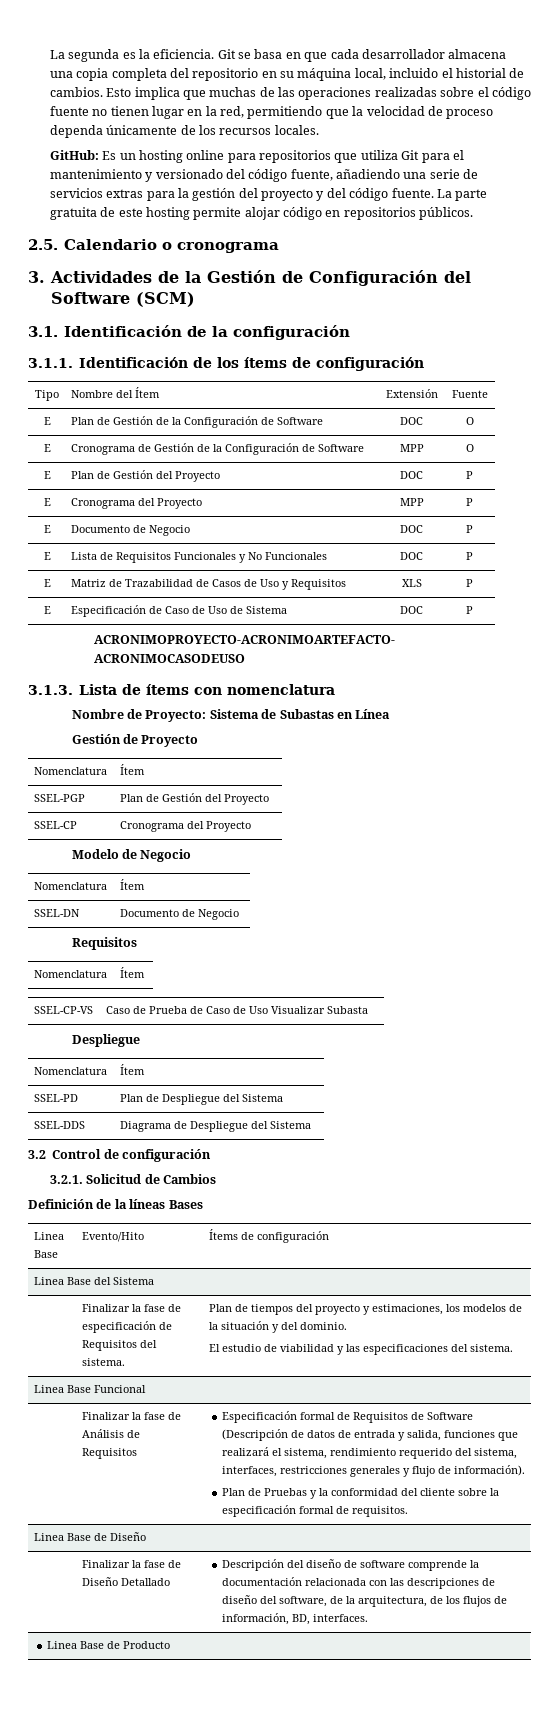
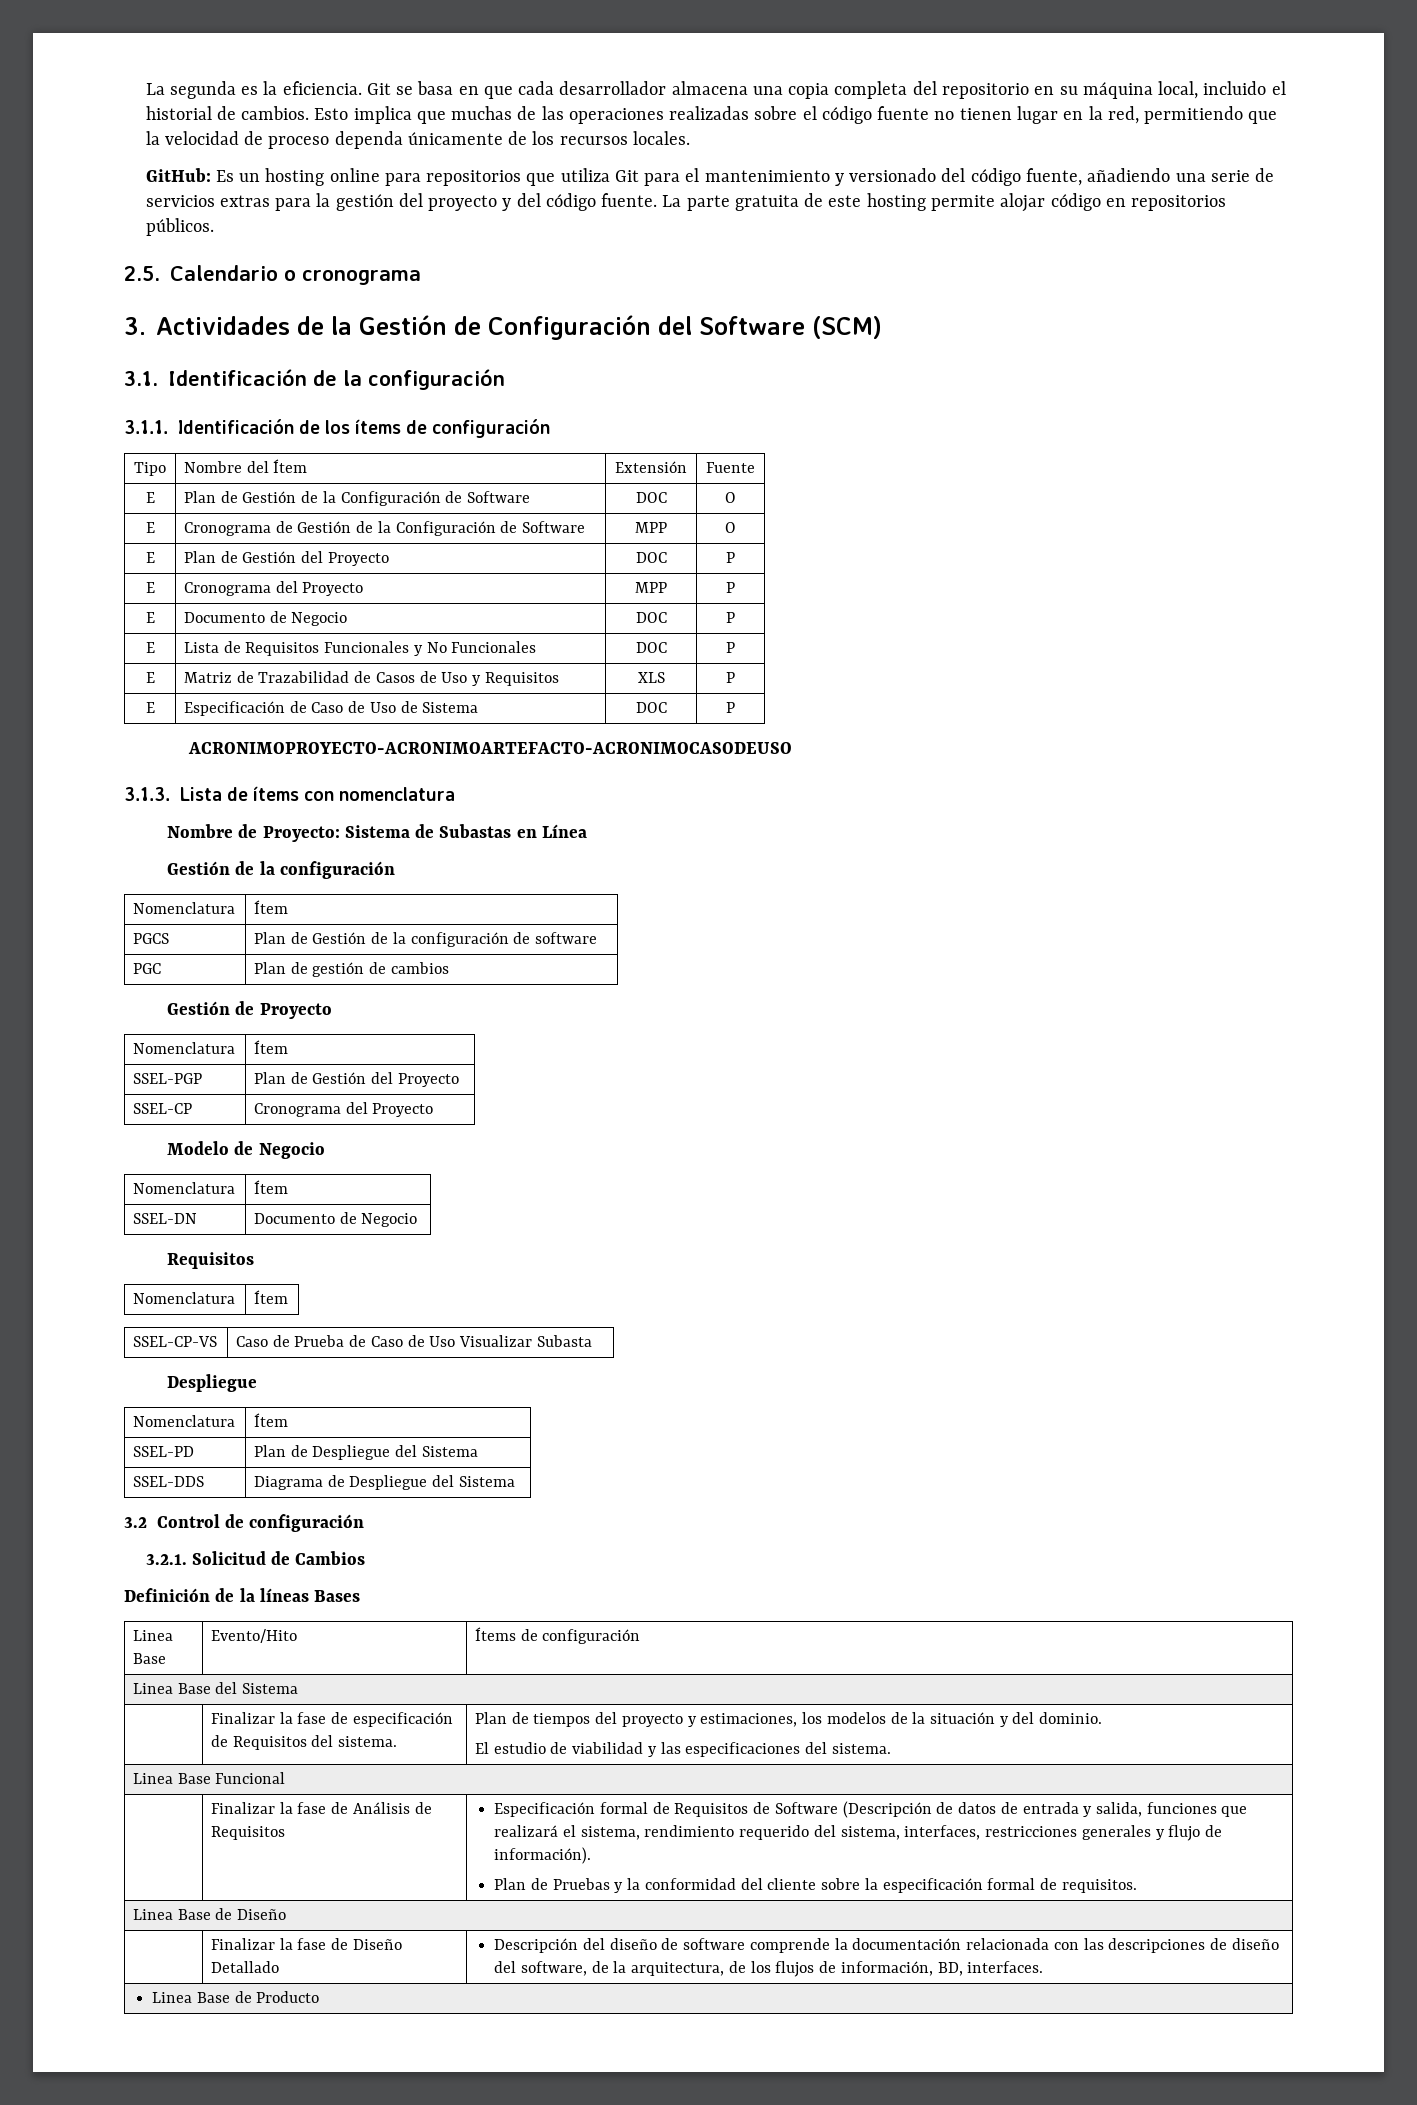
(391, 714) none -> [167,861,395,879] [133,902,236,914] [254,900,289,914] [133,933,170,944] [254,932,598,947] [133,963,162,974] [254,962,449,977] // Gestión de la configuración // Nomenclatura | Ítem // PGCS | Plan de Gestión de la configuración de software // PGC | Plan de gestión de cambios

